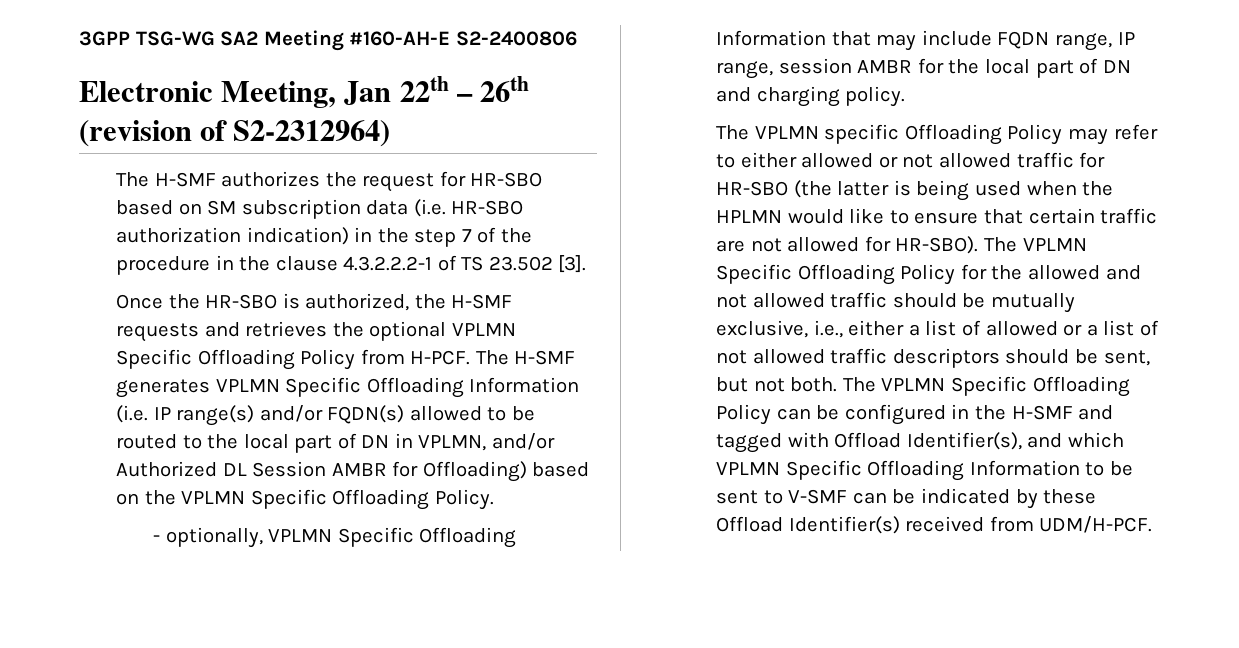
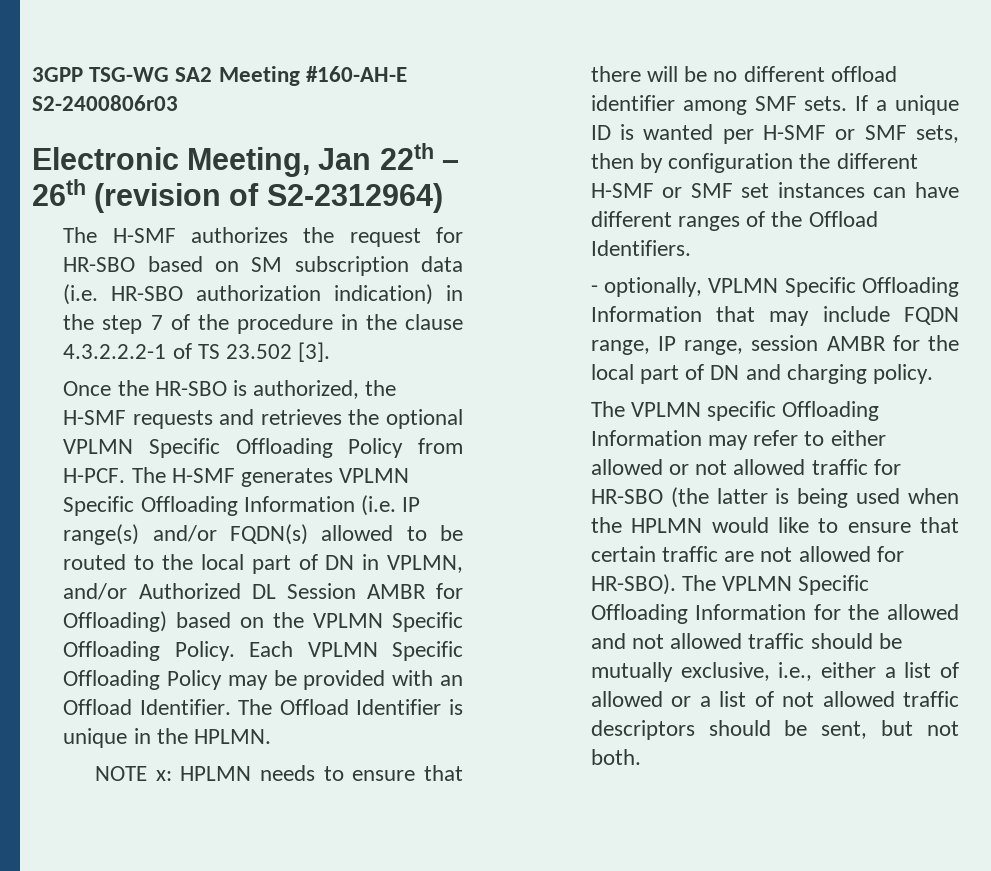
[455,31,577,46] S2-2400806 -> [32,95,178,111] S2-2400806r03
(494, 499) none -> [249,641,463,661] [63,670,463,690] [63,699,463,715] [63,728,272,748] [94,765,463,781] [590,66,897,82] [590,95,960,115] [590,124,959,144] [590,153,918,173] [590,182,959,198] [590,211,878,231] [590,240,691,256] Each VPLMN Specific Offloading Policy may be provided with an Offload Identifier. The Offload Identifier is unique in the HPLMN. // NOTE x: HPLMN needs to ensure that there will be no different offload identifier among SMF sets. If a unique ID is wanted per H-SMF or SMF sets, then by configuration the different H-SMF or SMF set instances can have different ranges of the Offload Identifiers.
[1007,124,1063,145] Policy -> [590,430,702,446] Information
[900,264,956,285] Policy -> [695,604,807,620] Information
[842,376,1130,397] [716,404,1114,425] [716,432,1125,453] [716,460,1134,481] [716,488,1097,509] [716,516,1153,534] The VPLMN Specific Offloading Policy can be configured in the H-SMF and tagged with Offload Identifier(s), and which VPLMN Specific Offloading Information to be sent to V-SMF can be indicated by these Offload Identifier(s) received from UDM/H-PCF. -> (641, 757) none

